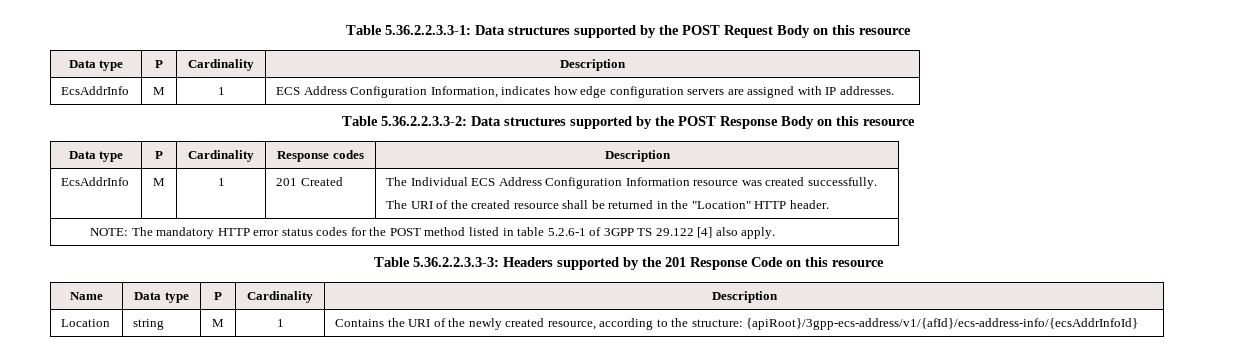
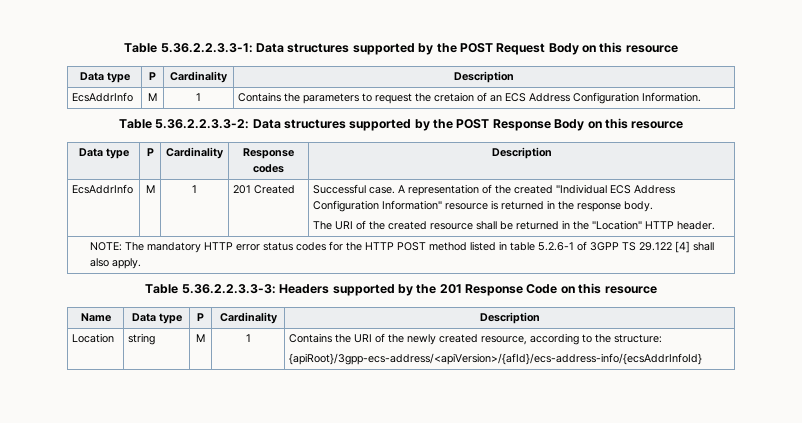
[276,86,894,98] ECS Address Configuration Information, indicates how edge configuration servers are assigned with IP addresses. -> [238,92,702,104] Contains the parameters to request the cretaion of an ECS Address Configuration Information.
[386,177,877,189] The Individual ECS Address Configuration Information resource was created successfully. -> [313,184,676,196] [313,200,654,212] Successful case. A representation of the created "Individual ECS Address Configuration Information" resource is returned in the response body.
(387, 231) none -> [365,242,395,250] HTTP
(713, 232) none -> [693,242,715,251] shall
[746,318,1139,330] {apiRoot}/3gpp-ecs-address/v1/{afId}/ecs-address-info/{ecsAddrInfoId} -> [289,353,703,365] // {apiRoot}/3gpp-ecs-address/<apiVersion>/{afId}/ecs-address-info/{ecsAddrInfoId}

